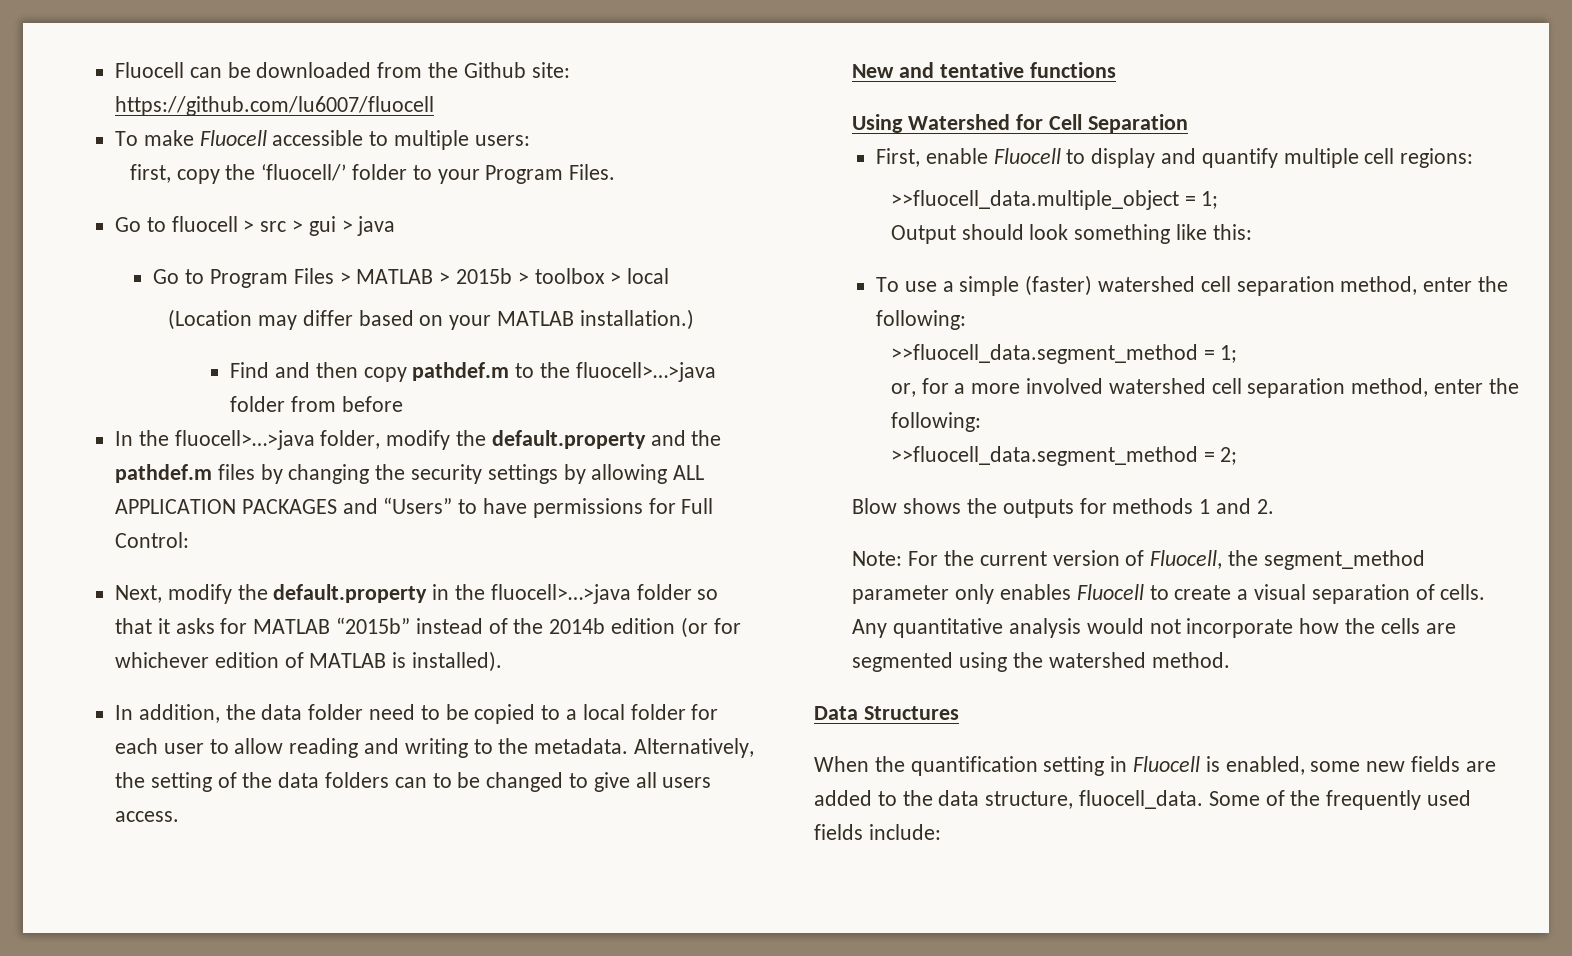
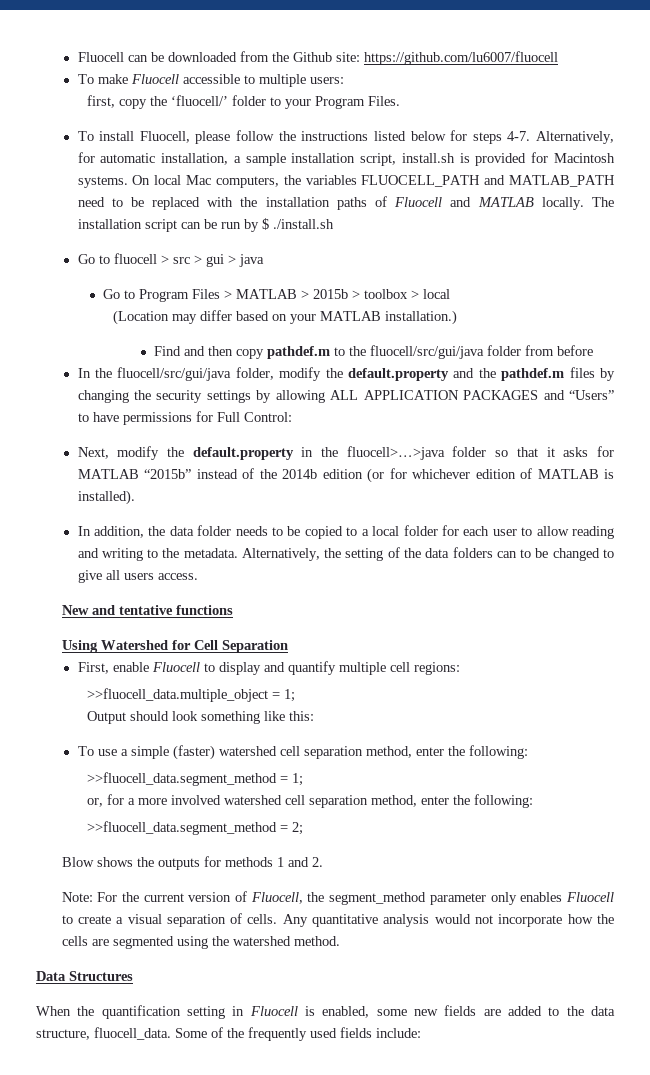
(616, 172) none -> [77,130,615,144] [77,152,615,166] [77,175,615,188] [77,196,614,210] [77,218,334,232] // To install Fluocell, please follow the instructions listed below for steps 4-7. Alternatively, for automatic installation, a sample installation script, install.sh is provided for Macintosh systems. On local Mac computers, the variables FLUOCELL_PATH and MATLAB_PATH need to be replaced with the installation paths of Fluocell and MATLAB locally. The installation script can be run by $ ./install.sh
[575,362,716,382] fluocell>…>java -> [370,345,485,359] fluocell/src/gui/java
[174,430,315,450] fluocell>…>java -> [117,367,232,381] fluocell/src/gui/java
[369,704,416,720] need -> [235,526,268,536] needs

